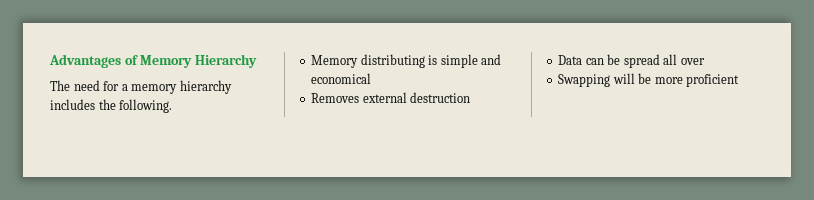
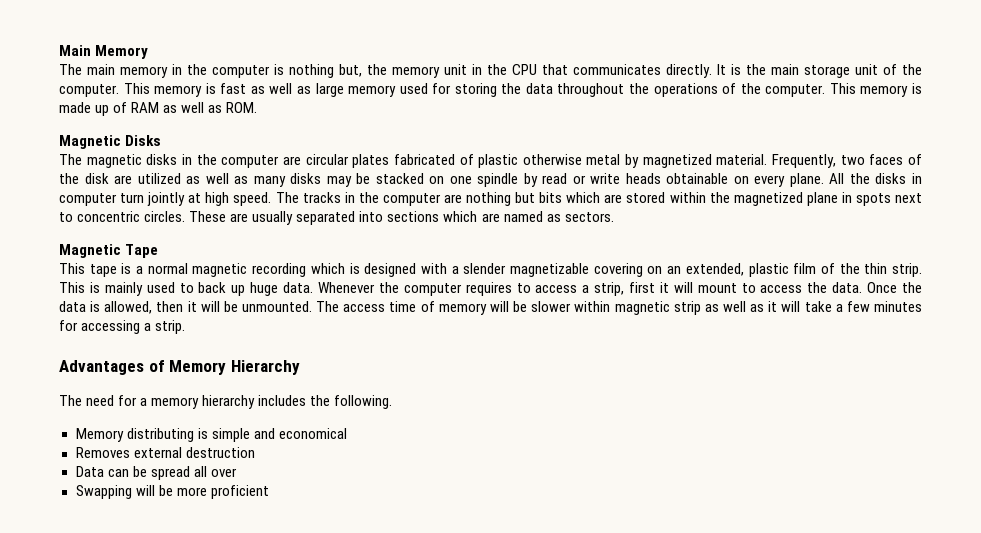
(49, 61) none -> [59,45,149,59] [59,64,922,78] [59,83,923,97] [59,102,258,116] [59,135,162,149] [59,154,922,168] [59,173,922,187] [59,192,923,206] [59,211,614,225] [59,244,159,258] [59,263,922,277] [59,282,922,296] [59,301,923,315] [59,320,186,334] Main Memory // The main memory in the computer is nothing but, the memory unit in the CPU that communicates directly. It is the main storage unit of the computer. This memory is fast as well as large memory used for storing the data throughout the operations of the computer. This memory is made up of RAM as well as ROM. // Magnetic Disks // The magnetic disks in the computer are circular plates fabricated of plastic otherwise metal by magnetized material. Frequently, two faces of the disk are utilized as well as many disks may be stacked on one spindle by read or write heads obtainable on every plane. All the disks in computer turn jointly at high speed. The tracks in the computer are nothing but bits which are stored within the magnetized plane in spots next to concentric circles. These are usually separated into sections which are named as sectors. // Magnetic Tape // This tape is a normal magnetic recording which is designed with a slender magnetizable covering on an extended, plastic film of the thin strip. This is mainly used to back up huge data. Whenever the computer requires to access a strip, first it will mount to access the data. Once the data is allowed, then it will be unmounted. The access time of memory will be slower within magnetic strip as well as it will take a few minutes for accessing a strip. //

